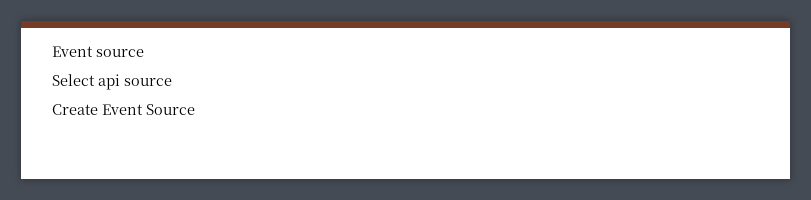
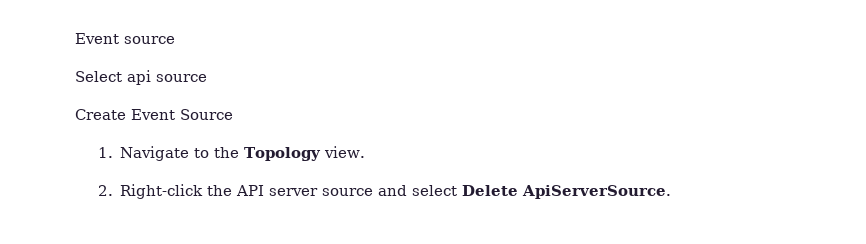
(195, 109) none -> [97,146,366,161] [97,184,672,199] // 1. Navigate to the Topology view. // 2. Right-click the API server source and select Delete ApiServerSource.

